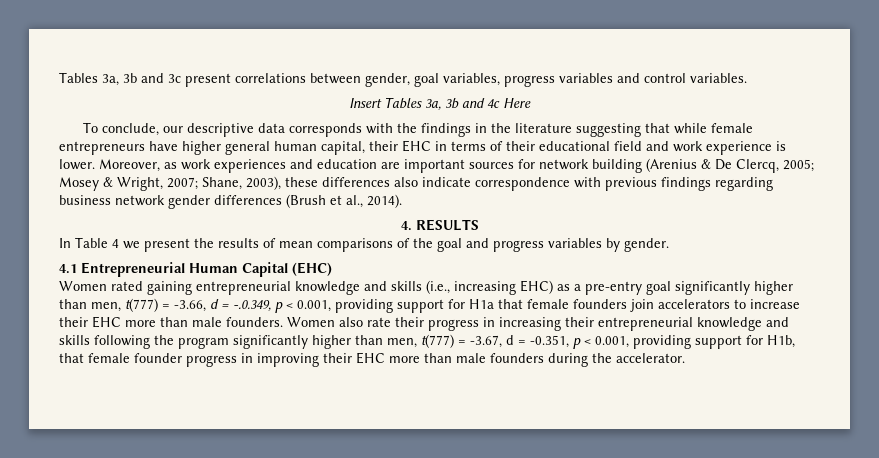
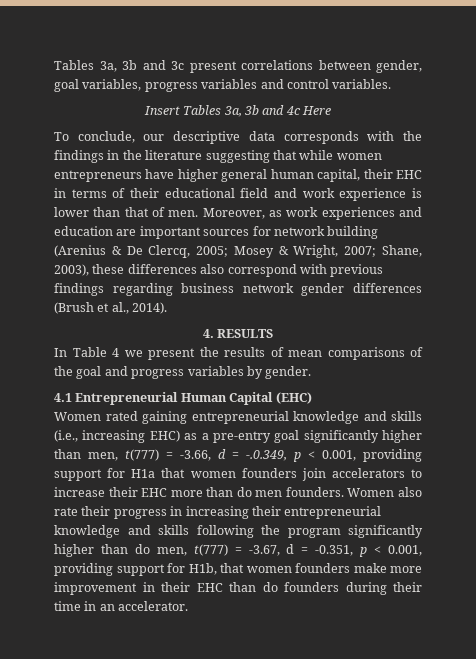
[710,123,753,133] female -> [336,153,382,160] women
[59,159,95,170] lower. -> [54,207,199,217] lower than that of men.
[422,177,570,191] indicate correspondence -> [227,264,297,277] correspond
[527,299,569,309] female -> [190,471,236,478] women
[192,317,222,327] male -> [236,487,283,497] do men
(383, 340) none -> [134,544,150,554] do
[88,352,612,367] female founder progress in improving their EHC more than male founders during the -> [246,563,422,573] [54,582,422,595] [54,601,115,611] women founders make more improvement in their EHC than do founders during their time in an

